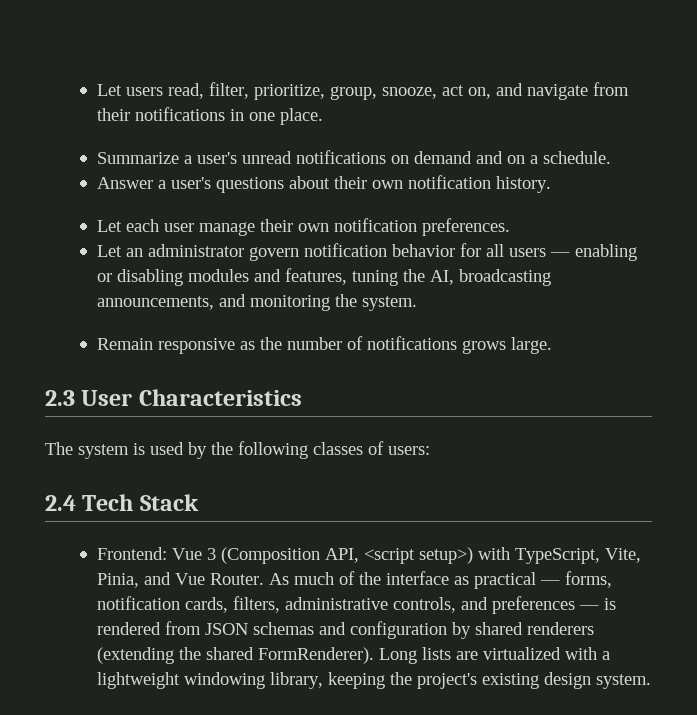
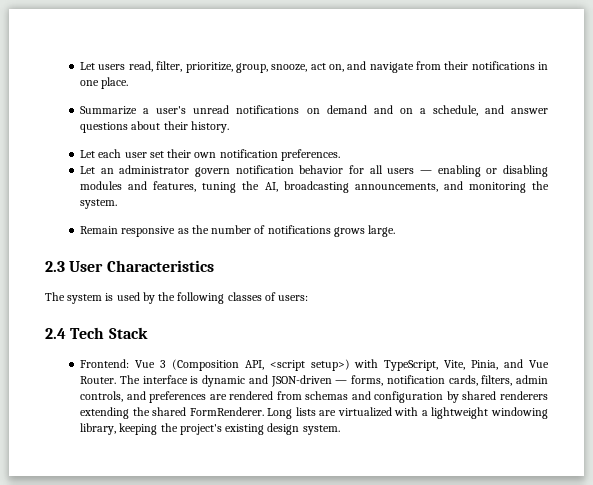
[543,151,612,164] [97,177,212,189] schedule. // Answer a user's -> [432,105,548,116] schedule, and answer
[372,175,492,189] own notification -> (188, 125) none
[199,222,256,236] manage -> [149,151,164,158] set
[269,571,537,589] As much of the interface as practical -> [119,375,332,387] The interface is dynamic and JSON-driven
[285,597,389,610] administrative -> [516,375,549,384] admin
[579,598,617,610] — is -> [209,394,227,400] are
[205,623,249,635] JSON -> (302, 395) none
[97,647,175,664] (extending -> [80,407,130,419] extending
[258,647,375,664] FormRenderer). -> [189,407,264,416] FormRenderer.

